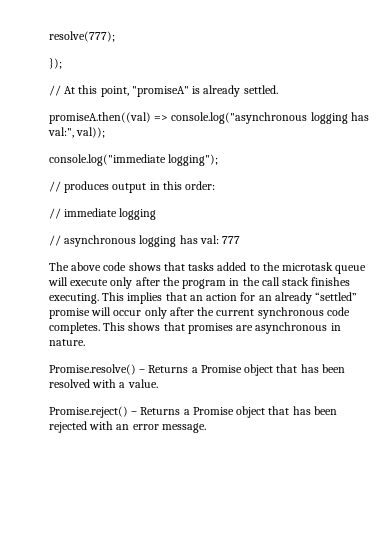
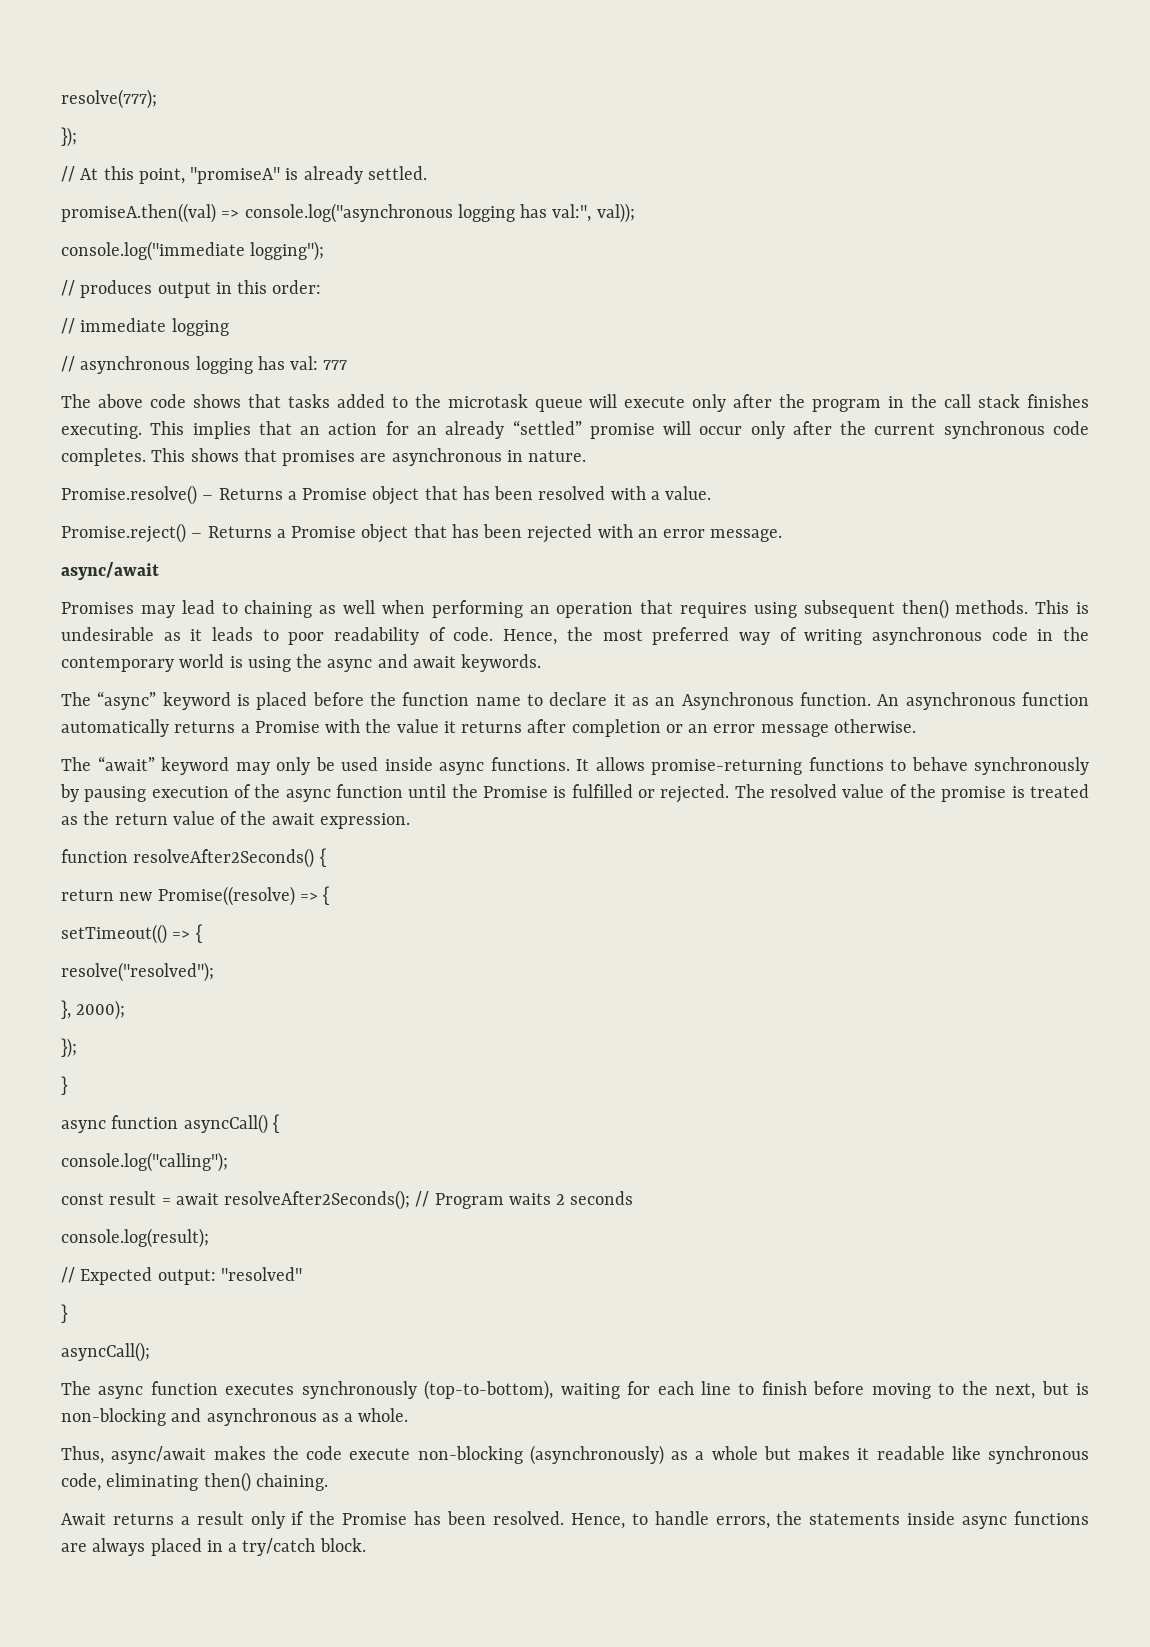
(206, 428) none -> [61,562,159,580] [61,599,1090,619] [61,627,1090,645] [61,654,542,672] [61,691,1090,710] [61,719,916,737] [61,756,1089,775] [60,784,1090,803] [61,811,410,829] [61,848,327,868] [61,886,331,906] [61,924,203,944] [61,962,214,982] [61,1000,126,1020] [61,1038,77,1058] [61,1076,68,1095] [61,1114,280,1134] [61,1152,228,1172] [61,1190,634,1210] [61,1228,209,1248] [61,1267,302,1285] [61,1304,68,1323] [61,1342,150,1362] [61,1380,1090,1400] [61,1408,409,1426] [61,1445,1089,1465] [61,1472,328,1492] [61,1511,1090,1529] [61,1538,366,1556] // async/await // Promises may lead to chaining as well when performing an operation that requires using subsequent then() methods. This is undesirable as it leads to poor readability of code. Hence, the most preferred way of writing asynchronous code in the contemporary world is using the async and await keywords. // The “async” keyword is placed before the function name to declare it as an Asynchronous function. An asynchronous function automatically returns a Promise with the value it returns after completion or an error message otherwise. // The “await” keyword may only be used inside async functions. It allows promise-returning functions to behave synchronously by pausing execution of the async function until the Promise is fulfilled or rejected. The resolved value of the promise is treated as the return value of the await expression. // function resolveAfter2Seconds() { // return new Promise((resolve) => { // setTimeout(() => { // resolve("resolved"); // }, 2000); // }); // } // async function asyncCall() { // console.log("calling"); // const result = await resolveAfter2Seconds(); // Program waits 2 seconds // console.log(result); // // Expected output: "resolved" // } // asyncCall(); // The async function executes synchronously (top-to-bottom), waiting for each line to finish before moving to the next, but is non-blocking and asynchronous as a whole. // Thus, async/await makes the code execute non-blocking (asynchronously) as a whole but makes it readable like synchronous code, eliminating then() chaining. // Await returns a result only if the Promise has been resolved. Hence, to handle errors, the statements inside async functions are always placed in a try/catch block.

